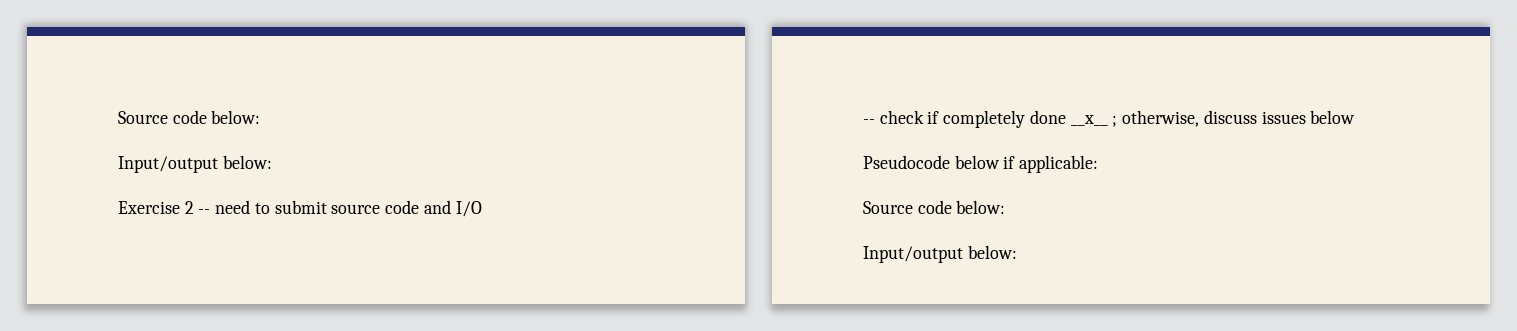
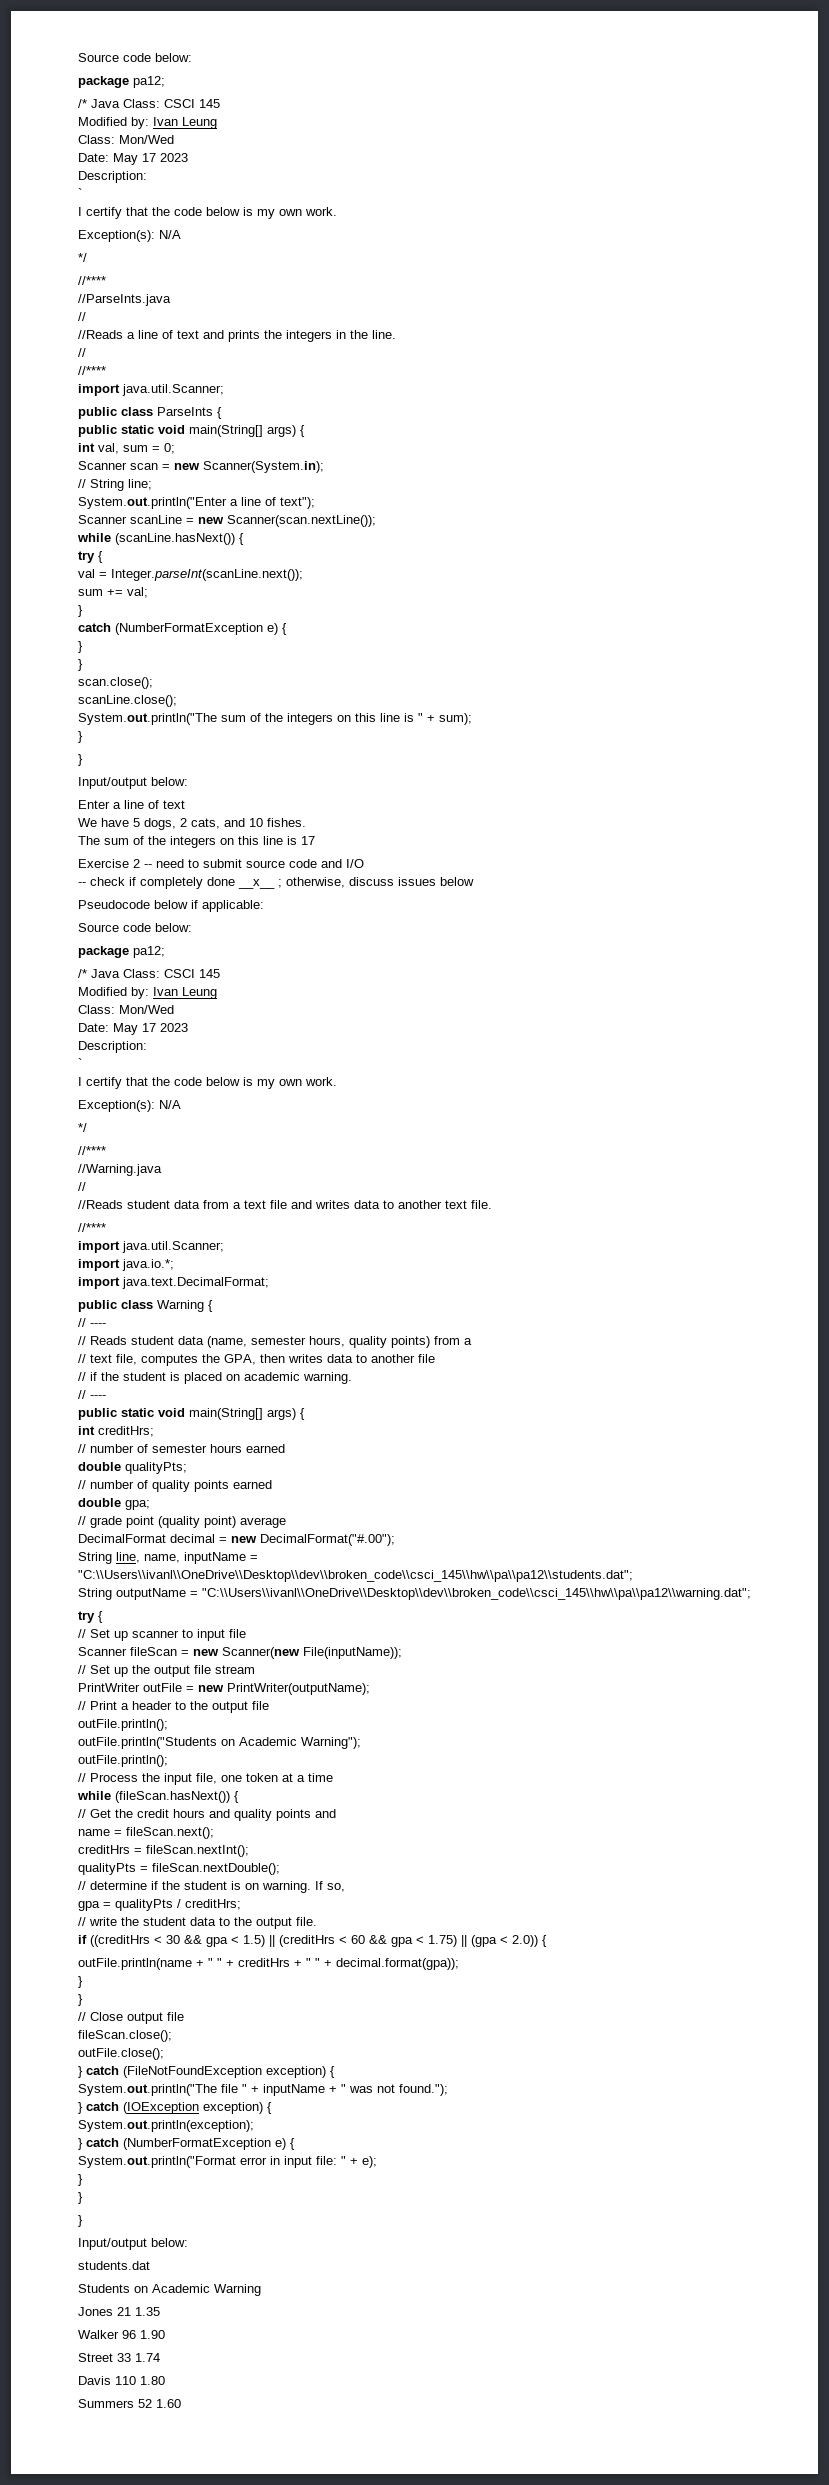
[118,110,261,124] [118,155,272,173] Source code below: // Input/output below: -> [78,53,192,62] [78,76,165,88] [78,99,220,108] [78,117,217,129] [78,135,174,144] [78,153,188,165] [78,171,147,183] [78,188,82,198] [78,207,337,219] [78,230,181,242] [78,253,87,262] [78,276,106,285] [78,294,171,306] [78,312,86,321] [78,330,396,342] [78,348,86,357] [78,366,106,375] [78,384,224,396] [78,407,222,419] [78,425,305,437] [78,443,175,454] [78,461,324,473] [78,479,152,491] [78,497,315,509] [78,515,376,527] [77,533,244,545] [78,551,103,563] [78,569,303,581] [78,587,148,598] [78,605,83,617] [78,623,287,635] [78,641,83,653] [78,659,83,671] [78,677,153,689] [78,695,177,707] [78,713,472,725] [78,731,83,743] [78,754,83,766] [78,777,188,789] [78,800,185,809] [78,818,306,830] [78,836,315,848] Source code below: // package pa12; // /* Java Class: CSCI 145 // Modified by: Ivan Leung // Class: Mon/Wed // Date: May 17 2023 // Description: // ` // I certify that the code below is my own work. // Exception(s): N/A // */ // //**** // //ParseInts.java // // // //Reads a line of text and prints the integers in the line. // // // //**** // import java.util.Scanner; // public class ParseInts { // public static void main(String[] args) { // int val, sum = 0; // Scanner scan = new Scanner(System.in); // // String line; // System.out.println("Enter a line of text"); // Scanner scanLine = new Scanner(scan.nextLine()); // while (scanLine.hasNext()) { // try { // val = Integer.parseInt(scanLine.next()); // sum += val; // } // catch (NumberFormatException e) { // } // } // scan.close(); // scanLine.close(); // System.out.println("The sum of the integers on this line is " + sum); // } // } // Input/output below: // Enter a line of text // We have 5 dogs, 2 cats, and 10 fishes. // The sum of the integers on this line is 17
[863,245,1017,263] Input/output below: -> [78,946,165,958] [78,969,220,978] [78,987,217,999] [78,1005,174,1014] [78,1023,188,1035] [78,1041,147,1053] [78,1058,82,1068] [78,1077,337,1089] [78,1100,181,1112] [78,1123,87,1132] [78,1146,106,1155] [78,1164,162,1176] [78,1182,86,1191] [78,1200,492,1209] [78,1223,106,1232] [78,1241,224,1253] [78,1259,174,1271] [78,1277,269,1289] [78,1300,213,1312] [78,1318,106,1327] [78,1336,472,1348] [78,1354,435,1366] [78,1372,352,1384] [78,1390,106,1399] [78,1408,305,1420] [78,1426,154,1437] [78,1444,285,1453] [78,1462,187,1474] [78,1480,272,1492] [78,1498,150,1510] [78,1516,286,1528] [78,1534,395,1546] [78,1552,258,1564] [78,1570,633,1582] [78,1588,751,1600] [78,1611,103,1623] [78,1629,246,1641] [78,1647,402,1659] [78,1665,255,1677] [78,1683,370,1695] [78,1701,269,1713] [78,1719,168,1731] [78,1737,361,1749] [78,1755,168,1767] [78,1773,333,1785] [77,1791,239,1803] [78,1809,336,1821] [78,1827,214,1839] [78,1845,249,1857] [78,1863,280,1875] [78,1881,345,1893] [78,1899,241,1911] [78,1917,317,1929] [78,1935,547,1947] [78,1958,459,1970] [78,1976,83,1988] [78,1994,83,2006] [78,2012,184,2024] [78,2030,172,2042] [78,2048,164,2060] [78,2066,335,2078] [78,2084,448,2096] [78,2102,272,2114] [78,2120,254,2132] [78,2138,295,2150] [78,2156,377,2168] [78,2174,83,2186] [78,2192,83,2204] [78,2215,83,2227] [78,2238,188,2250] [78,2261,150,2270] [78,2284,261,2296] [78,2307,160,2316] [78,2330,165,2339] [78,2353,160,2362] [78,2376,165,2385] [78,2399,181,2408] package pa12; // /* Java Class: CSCI 145 // Modified by: Ivan Leung // Class: Mon/Wed // Date: May 17 2023 // Description: // ` // I certify that the code below is my own work. // Exception(s): N/A // */ // //**** // //Warning.java // // // //Reads student data from a text file and writes data to another text file. // //**** // import java.util.Scanner; // import java.io.*; // import java.text.DecimalFormat; // public class Warning { // // ---- // // Reads student data (name, semester hours, quality points) from a // // text file, computes the GPA, then writes data to another file // // if the student is placed on academic warning. // // ---- // public static void main(String[] args) { // int creditHrs; // // number of semester hours earned // double qualityPts; // // number of quality points earned // double gpa; // // grade point (quality point) average // DecimalFormat decimal = new DecimalFormat("#.00"); // String line, name, inputName = "C:\\Users\\ivanl\\OneDrive\\Desktop\\dev\\broken_code\\csci_145\\hw\\pa\\pa12\\students.dat"; // String outputName = "C:\\Users\\ivanl\\OneDrive\\Desktop\\dev\\broken_code\\csci_145\\hw\\pa\\pa12\\warning.dat"; // try { // // Set up scanner to input file // Scanner fileScan = new Scanner(new File(inputName)); // // Set up the output file stream // PrintWriter outFile = new PrintWriter(outputName); // // Print a header to the output file // outFile.println(); // outFile.println("Students on Academic Warning"); // outFile.println(); // // Process the input file, one token at a time // while (fileScan.hasNext()) { // // Get the credit hours and quality points and // name = fileScan.next(); // creditHrs = fileScan.nextInt(); // qualityPts = fileScan.nextDouble(); // // determine if the student is on warning. If so, // gpa = qualityPts / creditHrs; // // write the student data to the output file. // if ((creditHrs < 30 && gpa < 1.5) || (creditHrs < 60 && gpa < 1.75) || (gpa < 2.0)) { // outFile.println(name + " " + creditHrs + " " + decimal.format(gpa)); // } // } // // Close output file // fileScan.close(); // outFile.close(); // } catch (FileNotFoundException exception) { // System.out.println("The file " + inputName + " was not found."); // } catch (IOException exception) { // System.out.println(exception); // } catch (NumberFormatException e) { // System.out.println("Format error in input file: " + e); // } // } // } // Input/output below: // students.dat // Students on Academic Warning // Jones 21 1.35 // Walker 96 1.90 // Street 33 1.74 // Davis 110 1.80 // Summers 52 1.60

